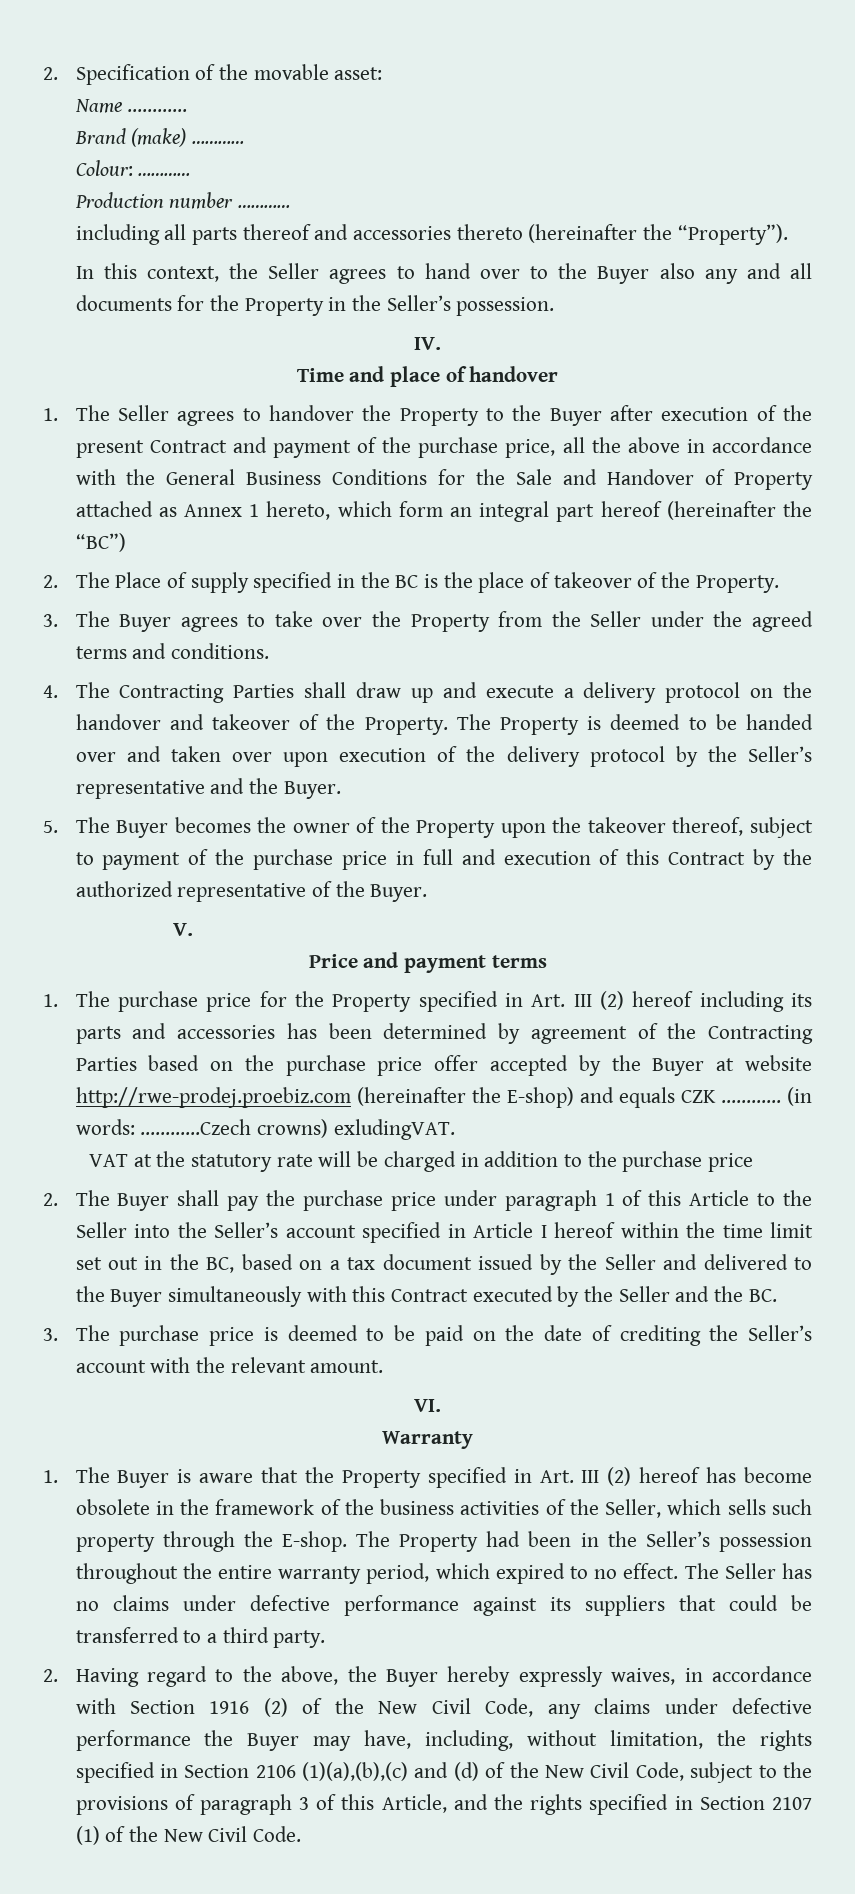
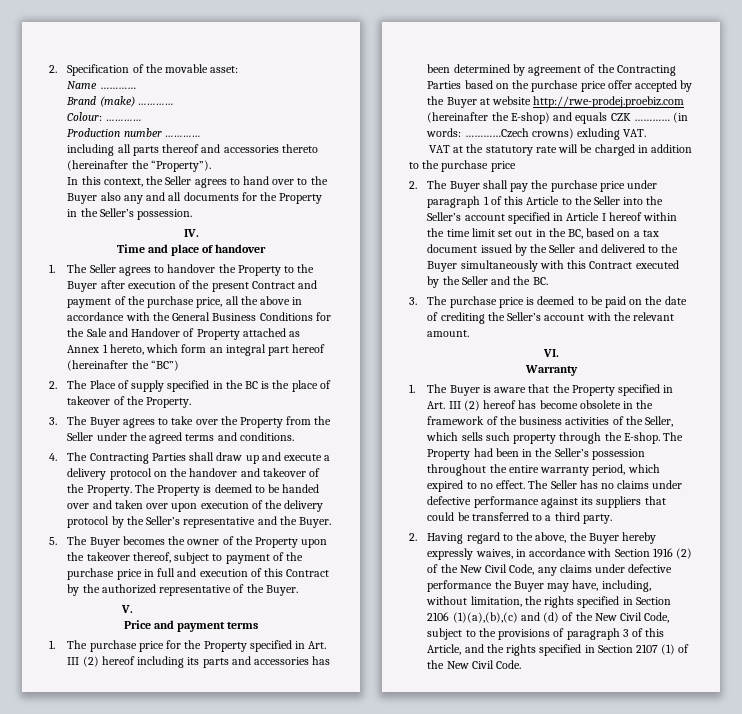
[333,1119,455,1140] exludingVAT. -> [577,128,647,140] exluding VAT.

